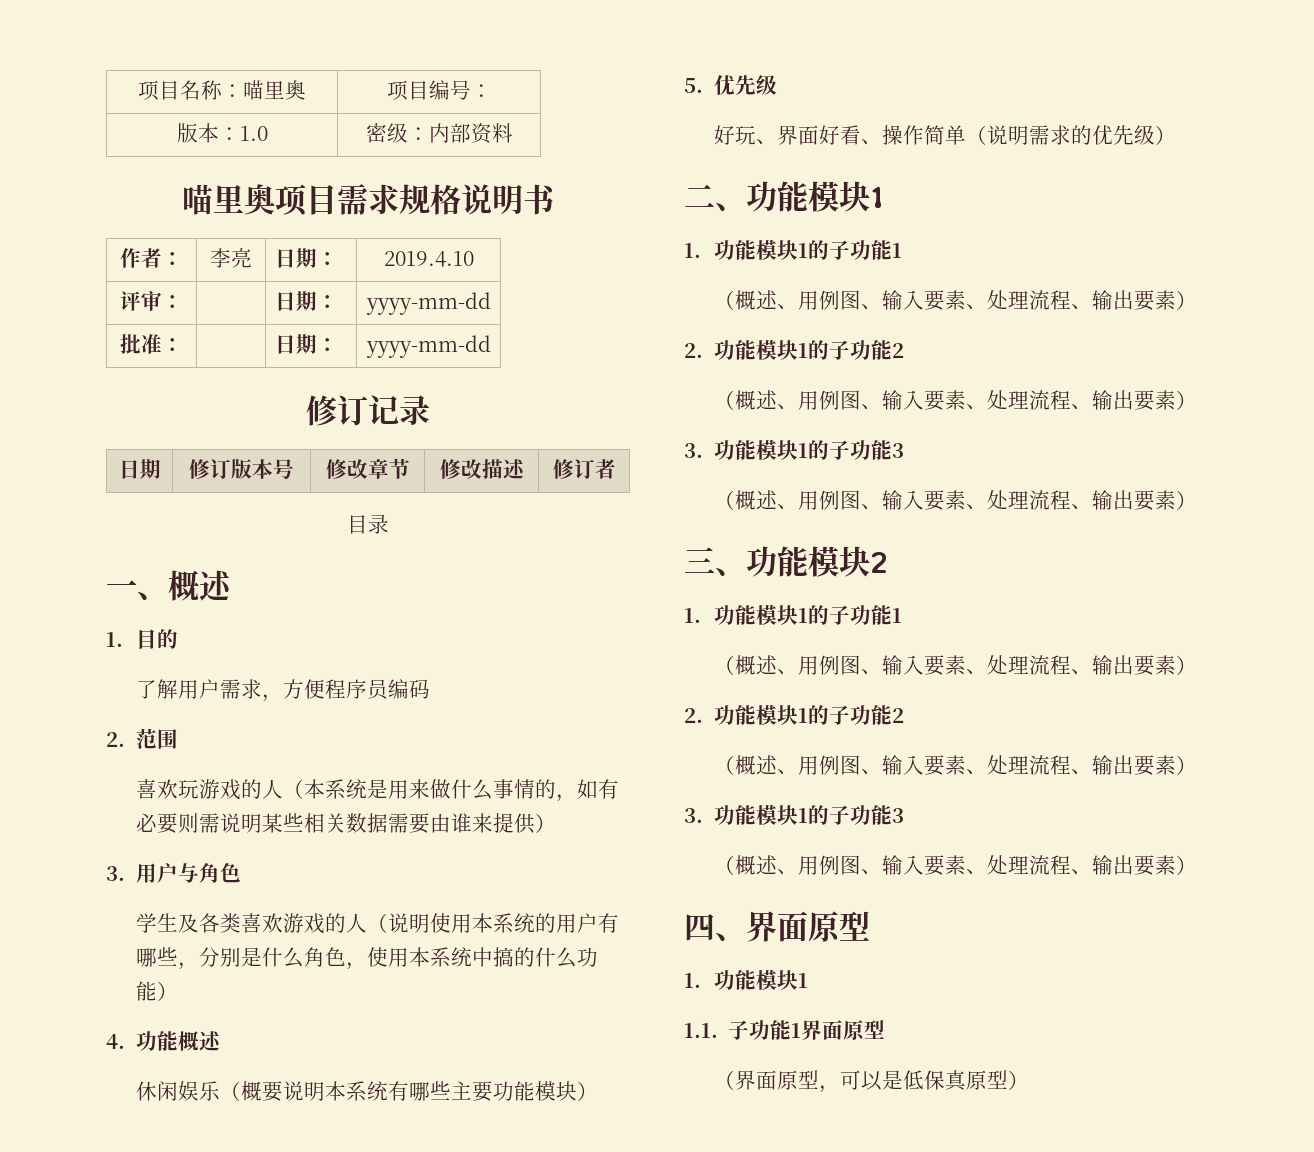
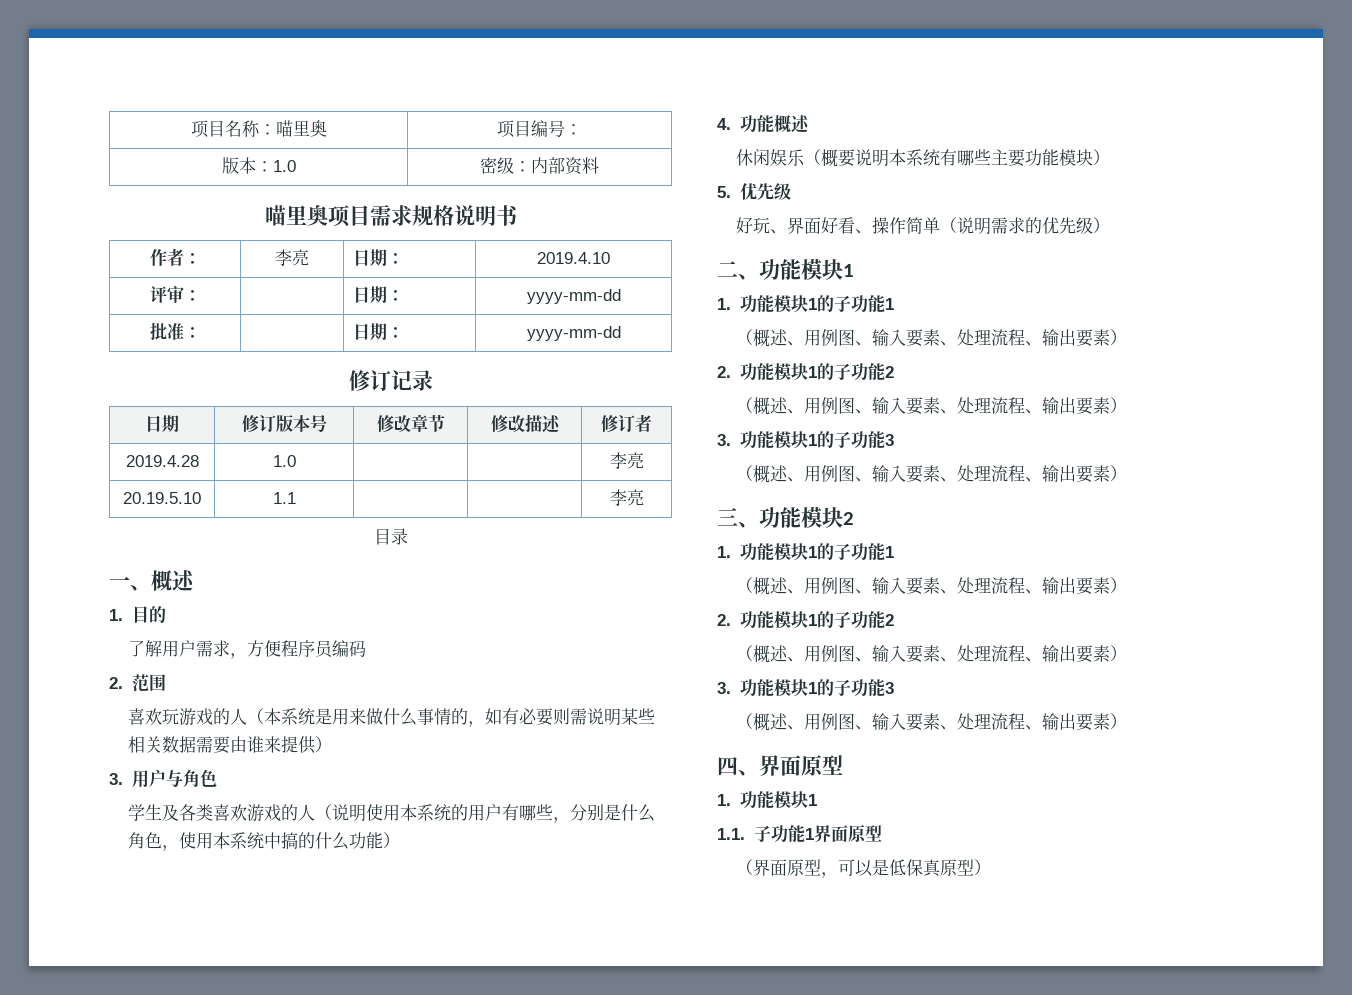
(616, 469) none -> [125,455,199,467] [272,455,296,467] [609,452,644,469] [123,492,201,504] [272,492,296,504] [609,489,644,506] // 2019.4.28 | 1.0 | | | 李亮 // 20.19.5.10 | 1.1 | | | 李亮

